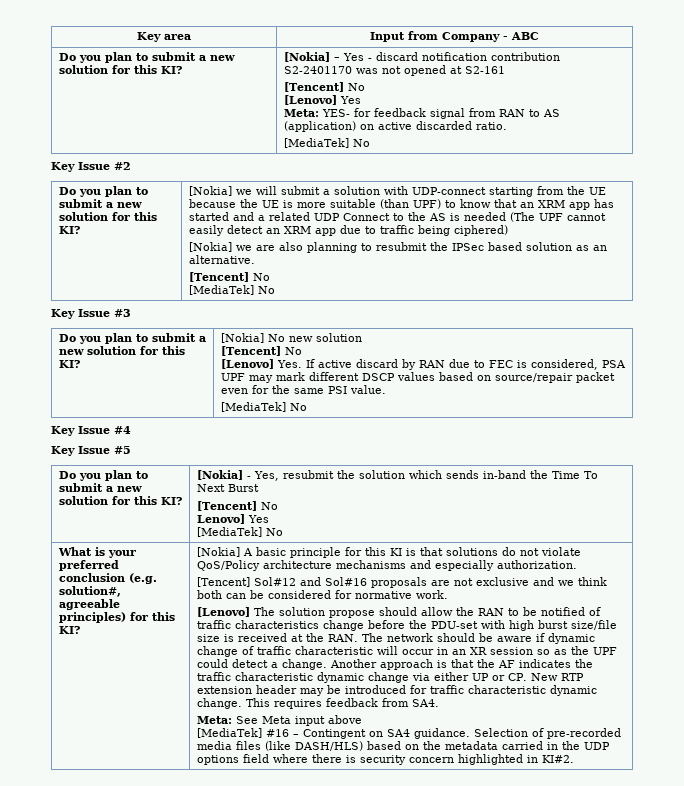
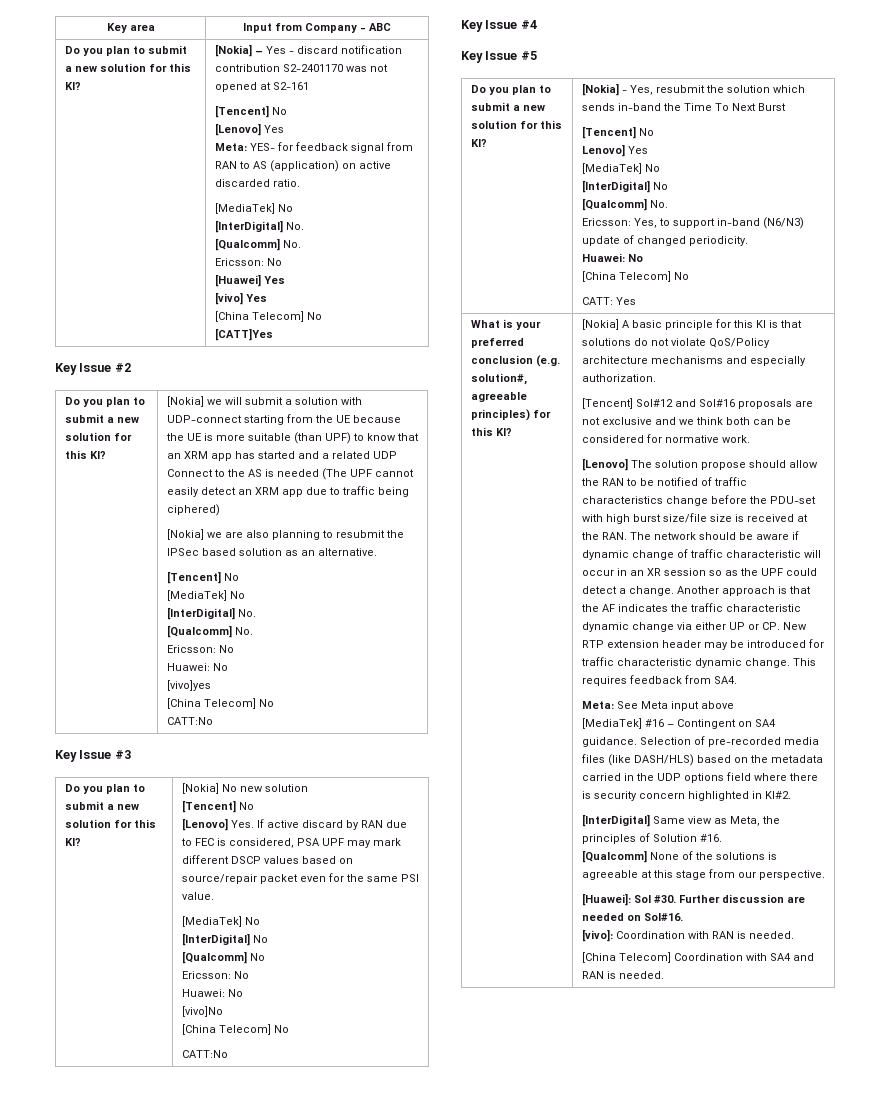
(370, 143) none -> [214,220,304,233] [214,238,301,251] [214,258,282,266] [214,274,285,287] [214,292,267,305] [214,311,322,322] [214,328,273,341] // [InterDigital] No. // [Qualcomm] No. // Ericsson: No // [Huawei] Yes // [vivo] Yes // [China Telecom] No // [CATT]Yes
(275, 290) none -> [166,607,256,620] [166,625,253,638] [166,645,234,653] [166,663,228,671] [166,680,211,691] [166,698,274,709] [166,717,213,725] // [InterDigital] No. // [Qualcomm] No. // Ericsson: No // Huawei: No // [vivo]yes // [China Telecom] No // CATT:No
(307, 407) none -> [181,933,268,946] [181,951,265,964] [181,971,249,979] [181,989,243,997] [181,1006,223,1017] [181,1024,289,1035] [181,1050,228,1058] // [InterDigital] No // [Qualcomm] No // Ericsson: No // Huawei: No // [vivo]No // [China Telecom] No // CATT:No
(283, 532) none -> [581,180,668,193] [581,198,668,211] [581,217,804,229] [581,235,748,246] [581,253,643,262] [581,271,689,282] [581,297,636,305] // [InterDigital] No // [Qualcomm] No. // Ericsson: Yes, to support in-band (N6/N3) update of changed periodicity. // Huawei: No // [China Telecom] No // CATT: Yes
(574, 759) none -> [581,814,780,827] [581,833,722,844] [581,850,777,863] [581,869,825,880] [581,893,805,906] [581,913,683,921] [581,929,794,942] [581,952,814,963] [581,971,664,979] // [InterDigital] Same view as Meta, the principles of Solution #16. // [Qualcomm] None of the solutions is agreeable at this stage from our perspective. // [Huawei]: Sol #30. Further discussion are needed on Sol#16. // [vivo]: Coordination with RAN is needed. // [China Telecom] Coordination with SA4 and RAN is needed.

